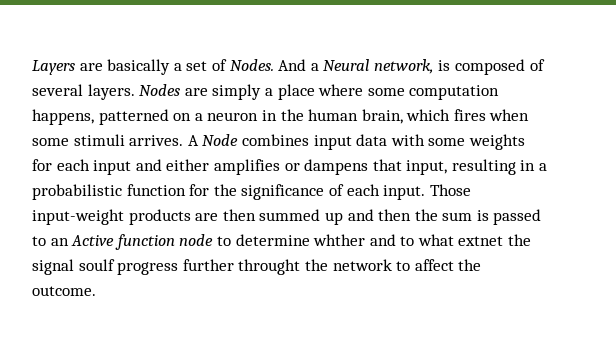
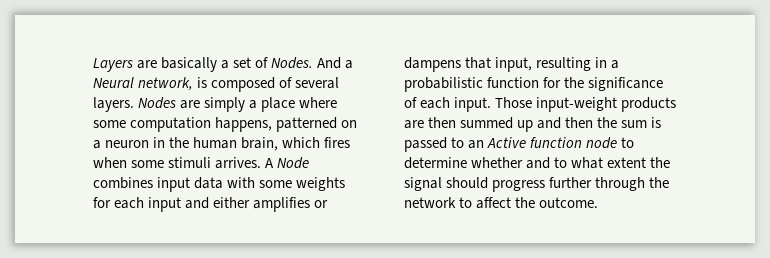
[313,234,366,246] whther -> [471,157,524,168] whether
[458,236,504,246] extnet -> [607,157,647,168] extent
[78,259,115,271] soulf -> [446,177,489,189] should
[238,259,301,275] throught -> [595,177,646,191] through

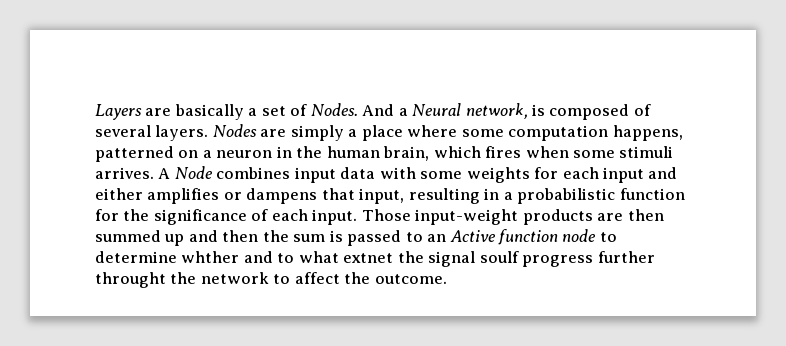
[471,157,524,168] whether -> [181,251,240,263] whther
[607,157,647,168] extent -> [343,253,394,263] extnet
[446,177,489,189] should -> [479,251,519,263] soulf
[595,177,646,191] through -> [95,272,166,288] throught

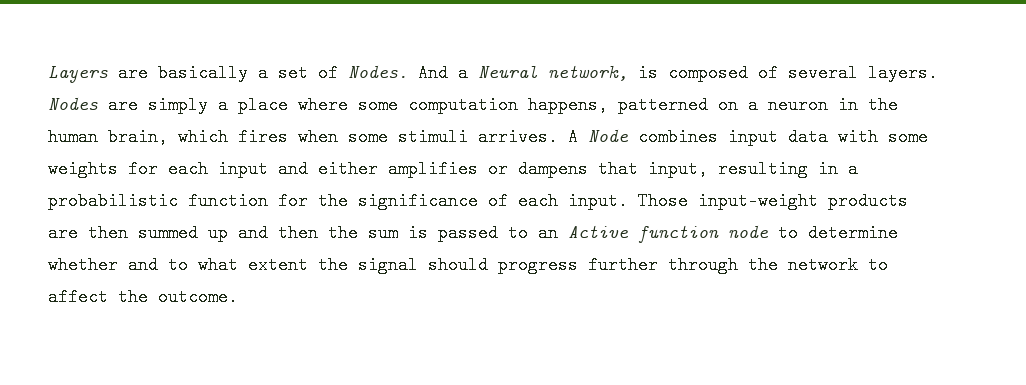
[181,251,240,263] whther -> [48,256,118,274] whether
[343,253,394,263] extnet -> [248,256,308,274] extent
[479,251,519,263] soulf -> [428,256,488,274] should
[95,272,166,288] throught -> [668,256,738,274] through

